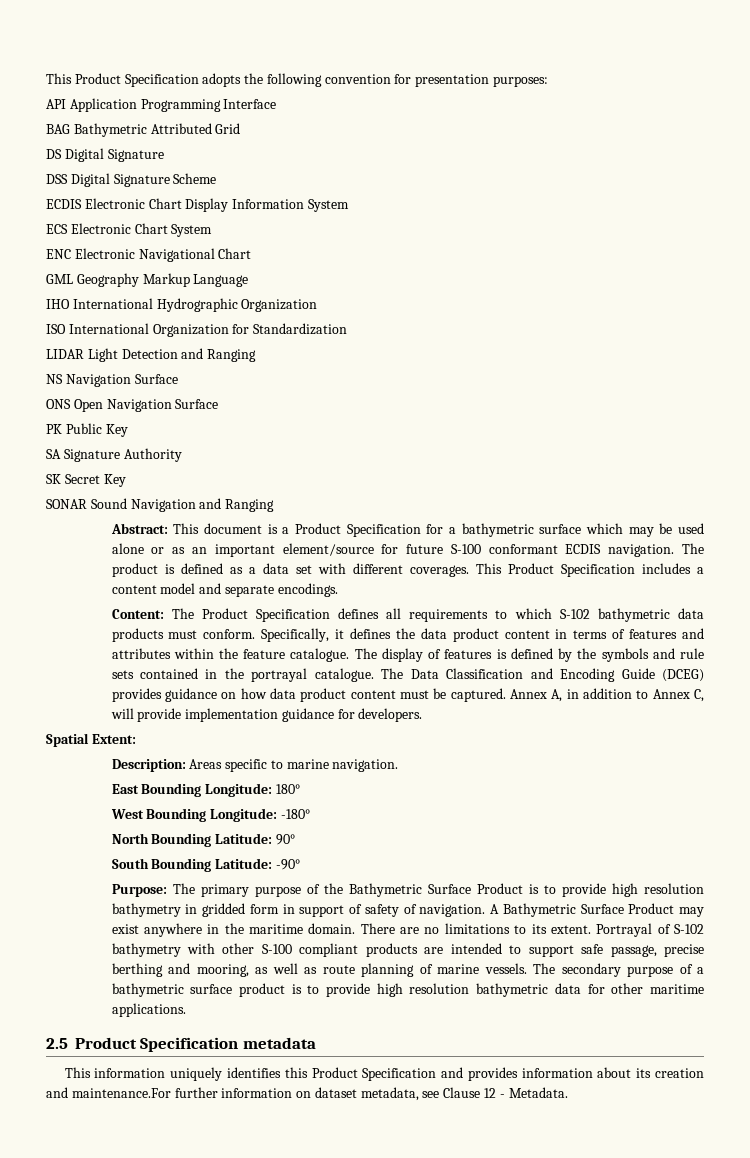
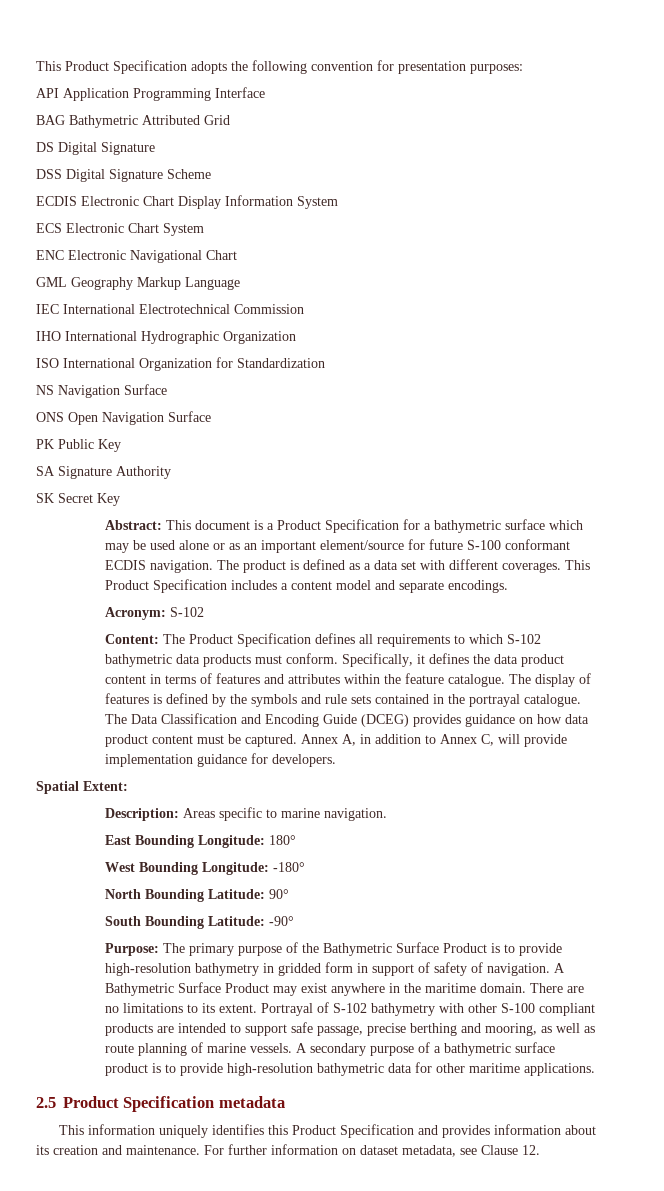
(249, 280) none -> [36,304,304,314] // IEC International Electrotechnical Commission
[46,348,257,362] // LIDAR Light Detection and Ranging -> (325, 363) none
[46,498,275,512] // SONAR Sound Navigation and Ranging -> (120, 499) none
(338, 590) none -> [105,607,205,620] // Acronym: S-102
[611,883,705,897] high resolution -> [105,963,192,976] high-resolution
[533,963,556,974] The -> [296,1043,308,1053] A
[376,983,470,997] high resolution -> [227,1063,314,1076] high-resolution
[71,1088,171,1098] maintenance.For -> [126,1145,224,1155] maintenance. For
[484,1087,568,1098] 12 - Metadata. -> [522,1145,540,1155] 12.

